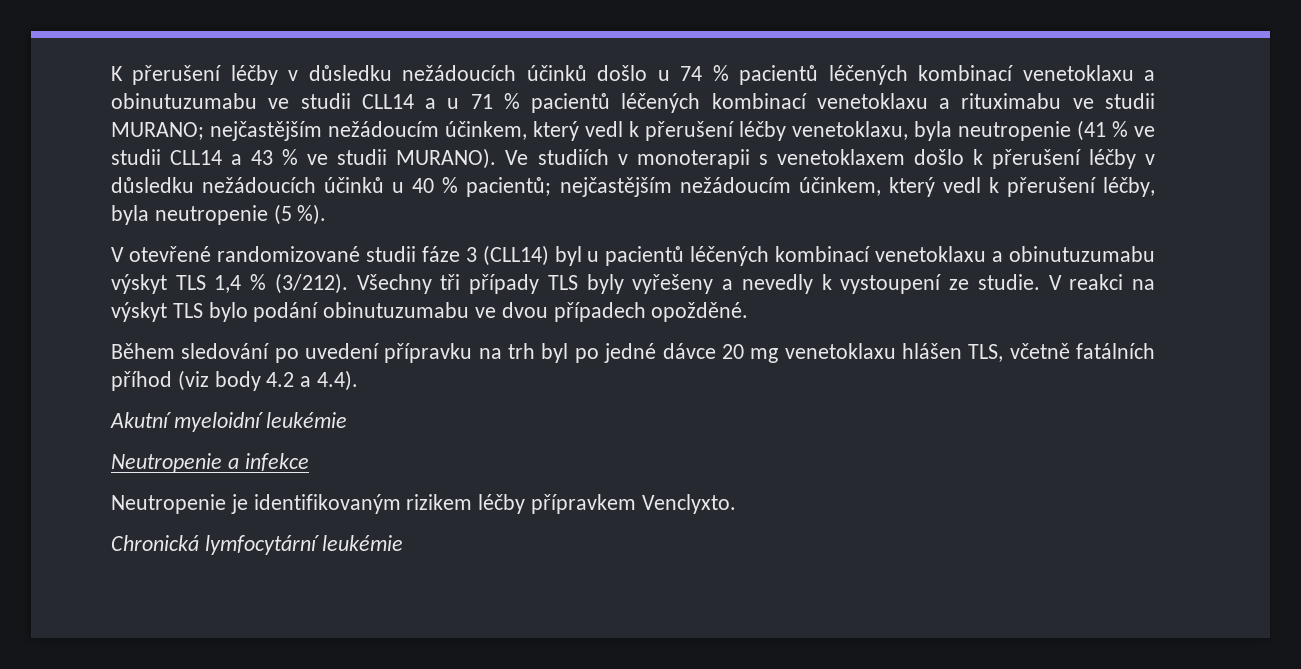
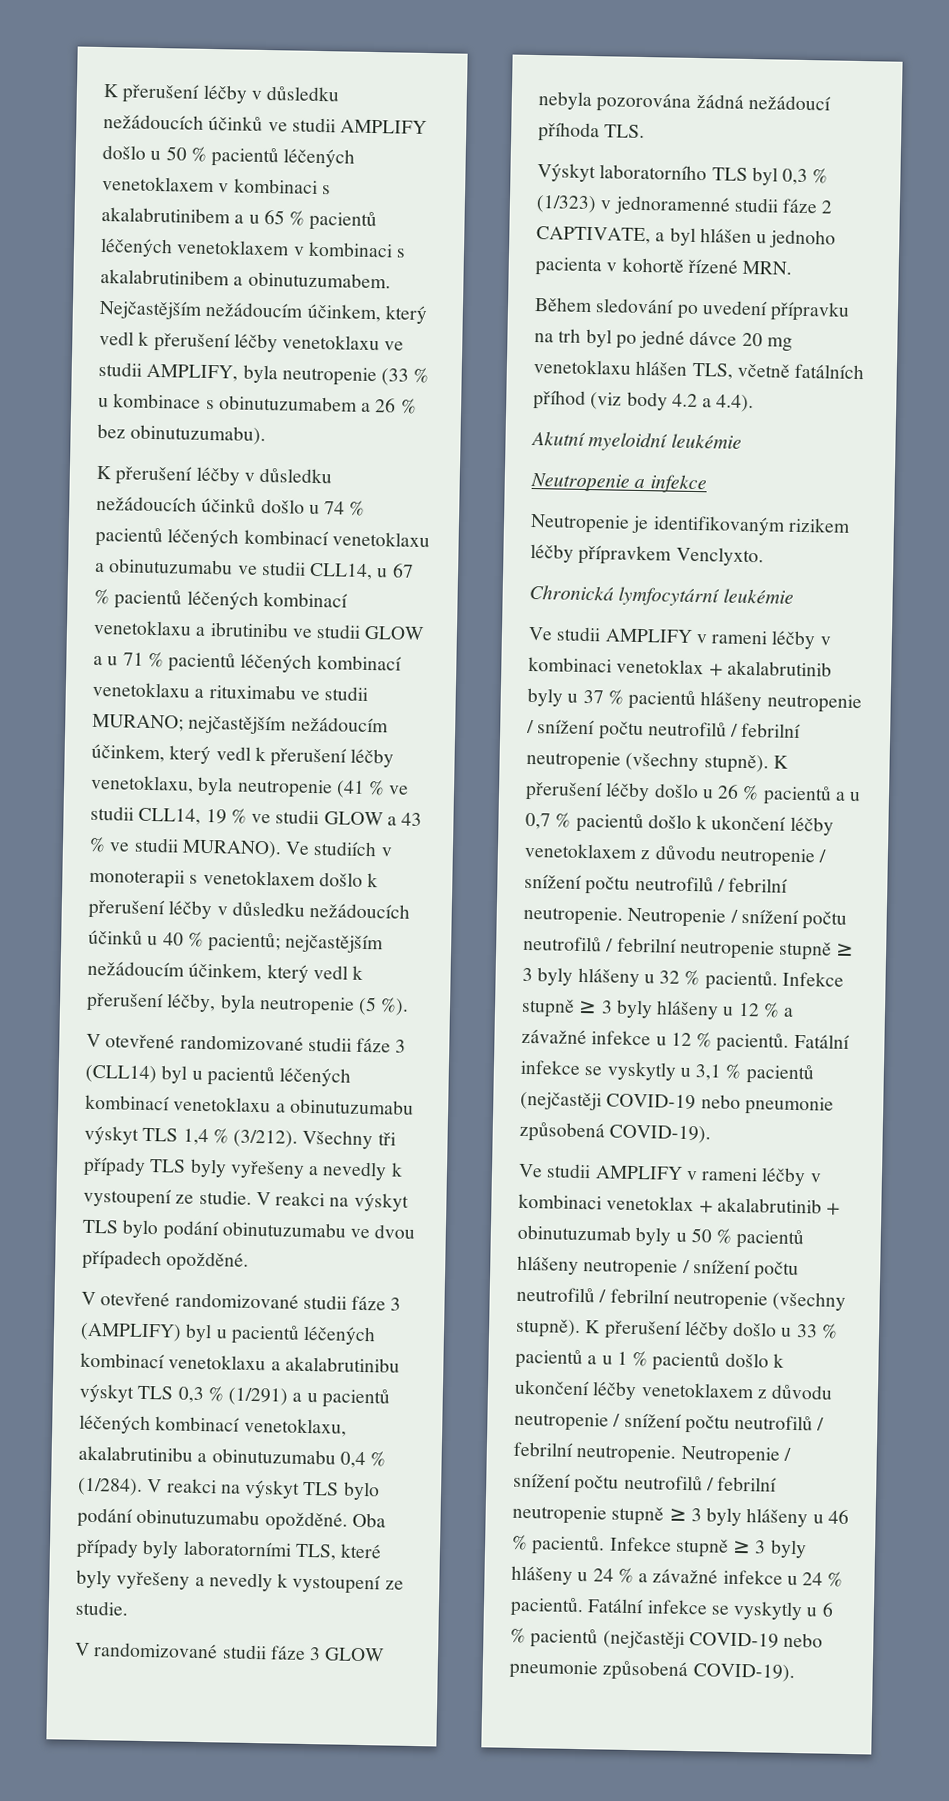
[111,65,587,85] K přerušení léčby v důsledku nežádoucích účinků -> [103,83,341,104] [103,114,428,134] [102,144,356,168] [102,175,331,195] [101,206,378,232] [100,237,407,258] [100,268,391,289] [99,299,427,325] [99,330,405,353] [98,361,430,387] [98,393,417,414] [97,423,267,446] [96,465,333,486] [96,495,257,513] K přerušení léčby v důsledku nežádoucích účinků ve studii AMPLIFY došlo u 50 % pacientů léčených venetoklaxem v kombinaci s akalabrutinibem a u 65 % pacientů léčených venetoklaxem v kombinaci s akalabrutinibem a obinutuzumabem. Nejčastějším nežádoucím účinkem, který vedl k přerušení léčby venetoklaxu ve studii AMPLIFY, byla neutropenie (33 % u kombinace s obinutuzumabem a 26 % bez obinutuzumabu). // K přerušení léčby v důsledku nežádoucích účinků
[361,94,414,109] CLL14 -> [309,562,414,581] [94,588,348,610] [93,619,426,641] CLL14, u 67 % pacientů léčených kombinací venetoklaxu a ibrutinibu ve studii GLOW
[170,150,223,165] CLL14 -> [138,807,384,826] CLL14, 19 % ve studii GLOW
(749, 312) none -> [81,1291,402,1311] [80,1322,377,1346] [80,1352,400,1373] [79,1383,390,1409] [79,1414,347,1437] [78,1445,387,1469] [77,1477,380,1501] [77,1507,386,1532] [76,1538,383,1561] [76,1569,404,1595] [75,1600,128,1616] [74,1642,386,1662] [538,91,831,113] [538,122,646,143] [537,163,829,186] [536,195,834,216] [536,226,837,249] [535,257,793,277] // V otevřené randomizované studii fáze 3 (AMPLIFY) byl u pacientů léčených kombinací venetoklaxu a akalabrutinibu výskyt TLS 0,3 % (1/291) a u pacientů léčených kombinací venetoklaxu, akalabrutinibu a obinutuzumabu 0,4 % (1/284). V reakci na výskyt TLS bylo podání obinutuzumabu opožděné. Oba případy byly laboratorními TLS, které byly vyřešeny a nevedly k vystoupení ze studie. // V randomizované studii fáze 3 GLOW nebyla pozorována žádná nežádoucí příhoda TLS. // Výskyt laboratorního TLS byl 0,3 % (1/323) v jednoramenné studii fáze 2 CAPTIVATE, a byl hlášen u jednoho pacienta v kohortě řízené MRN.
(403, 543) none -> [528,626,831,650] [528,656,832,677] [527,687,862,714] [526,719,802,741] [526,750,789,774] [525,780,862,806] [525,812,834,836] [524,842,828,868] [524,873,789,895] [523,905,848,930] [523,935,855,961] [522,967,844,991] [521,998,795,1020] [521,1028,850,1053] [520,1059,815,1085] [520,1091,834,1116] [519,1121,712,1144] [518,1163,822,1187] [518,1193,841,1216] [517,1224,805,1250] [517,1255,800,1281] [516,1286,847,1311] [515,1318,838,1340] [515,1348,784,1372] [514,1379,834,1401] [514,1411,825,1434] [513,1441,791,1466] [513,1472,778,1494] [512,1504,849,1528] [511,1534,807,1559] [511,1565,844,1587] [510,1596,834,1621] [510,1627,824,1650] [509,1659,795,1683] // Ve studii AMPLIFY v rameni léčby v kombinaci venetoklax + akalabrutinib byly u 37 % pacientů hlášeny neutropenie / snížení počtu neutrofilů / febrilní neutropenie (všechny stupně). K přerušení léčby došlo u 26 % pacientů a u 0,7 % pacientů došlo k ukončení léčby venetoklaxem z důvodu neutropenie / snížení počtu neutrofilů / febrilní neutropenie. Neutropenie / snížení počtu neutrofilů / febrilní neutropenie stupně ≥ 3 byly hlášeny u 32 % pacientů. Infekce stupně ≥ 3 byly hlášeny u 12 % a závažné infekce u 12 % pacientů. Fatální infekce se vyskytly u 3,1 % pacientů (nejčastěji COVID-19 nebo pneumonie způsobená COVID-19). // Ve studii AMPLIFY v rameni léčby v kombinaci venetoklax + akalabrutinib + obinutuzumab byly u 50 % pacientů hlášeny neutropenie / snížení počtu neutrofilů / febrilní neutropenie (všechny stupně). K přerušení léčby došlo u 33 % pacientů a u 1 % pacientů došlo k ukončení léčby venetoklaxem z důvodu neutropenie / snížení počtu neutrofilů / febrilní neutropenie. Neutropenie / snížení počtu neutrofilů / febrilní neutropenie stupně ≥ 3 byly hlášeny u 46 % pacientů. Infekce stupně ≥ 3 byly hlášeny u 24 % a závažné infekce u 24 % pacientů. Fatální infekce se vyskytly u 6 % pacientů (nejčastěji COVID-19 nebo pneumonie způsobená COVID-19).

